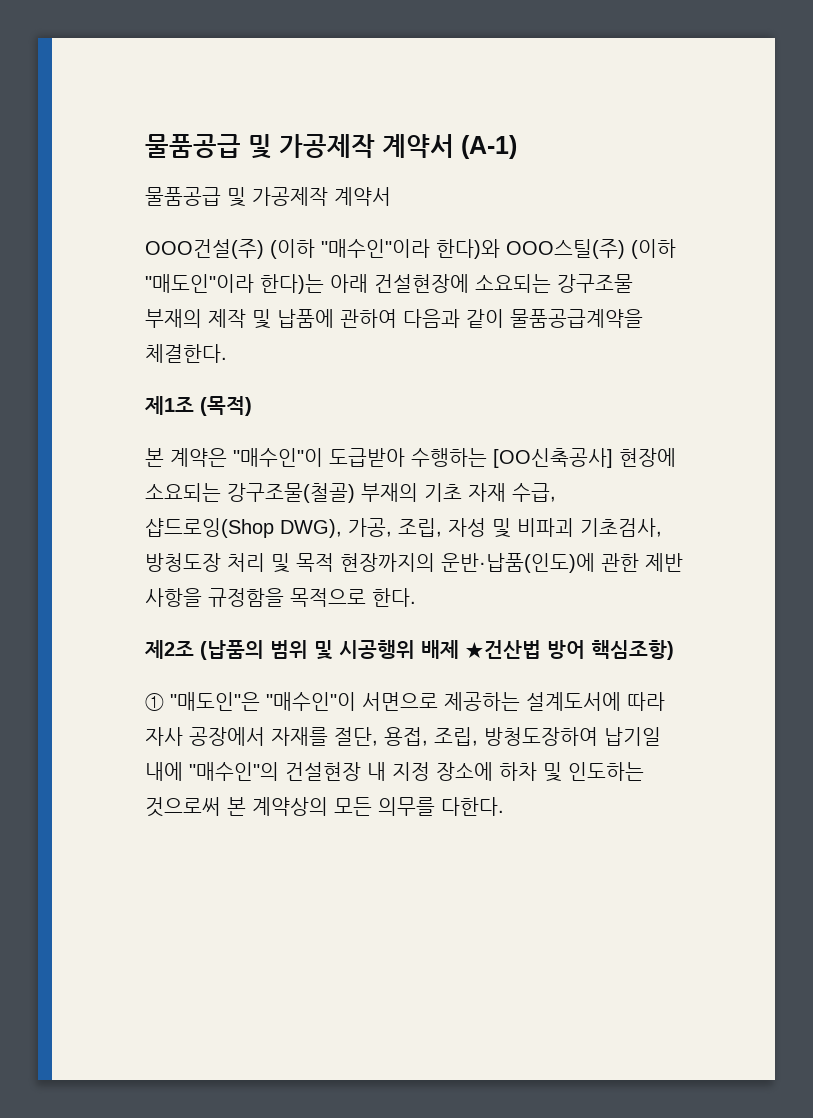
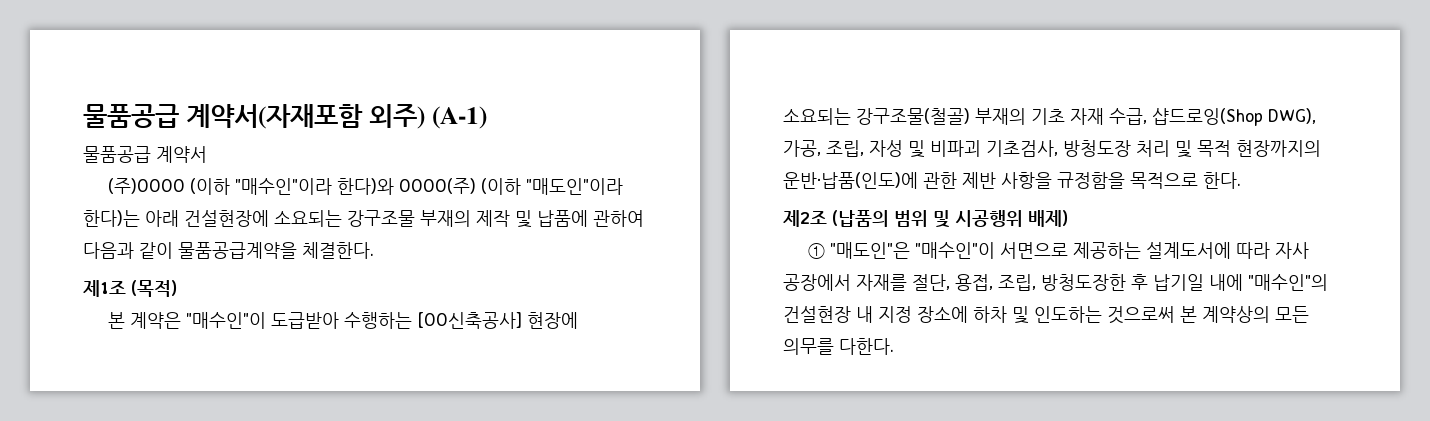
[145,134,454,159] 물품공급 및 가공제작 계약서 -> [83,104,425,129] 물품공급 계약서(자재포함 외주)
[227,187,328,207] 및 가공제작 -> (151, 154) none
[145,239,264,259] OOO건설(주) -> [107,178,185,194] (주)OOOO
[506,239,625,259] OOO스틸(주) -> [398,178,476,194] OOOO(주)
[421,640,674,660] 배제 ★건산법 방어 핵심조항) -> [1028,210,1068,227] 배제)
[484,727,598,746] 방청도장하여 -> [1041,274,1148,291] 방청도장한 후

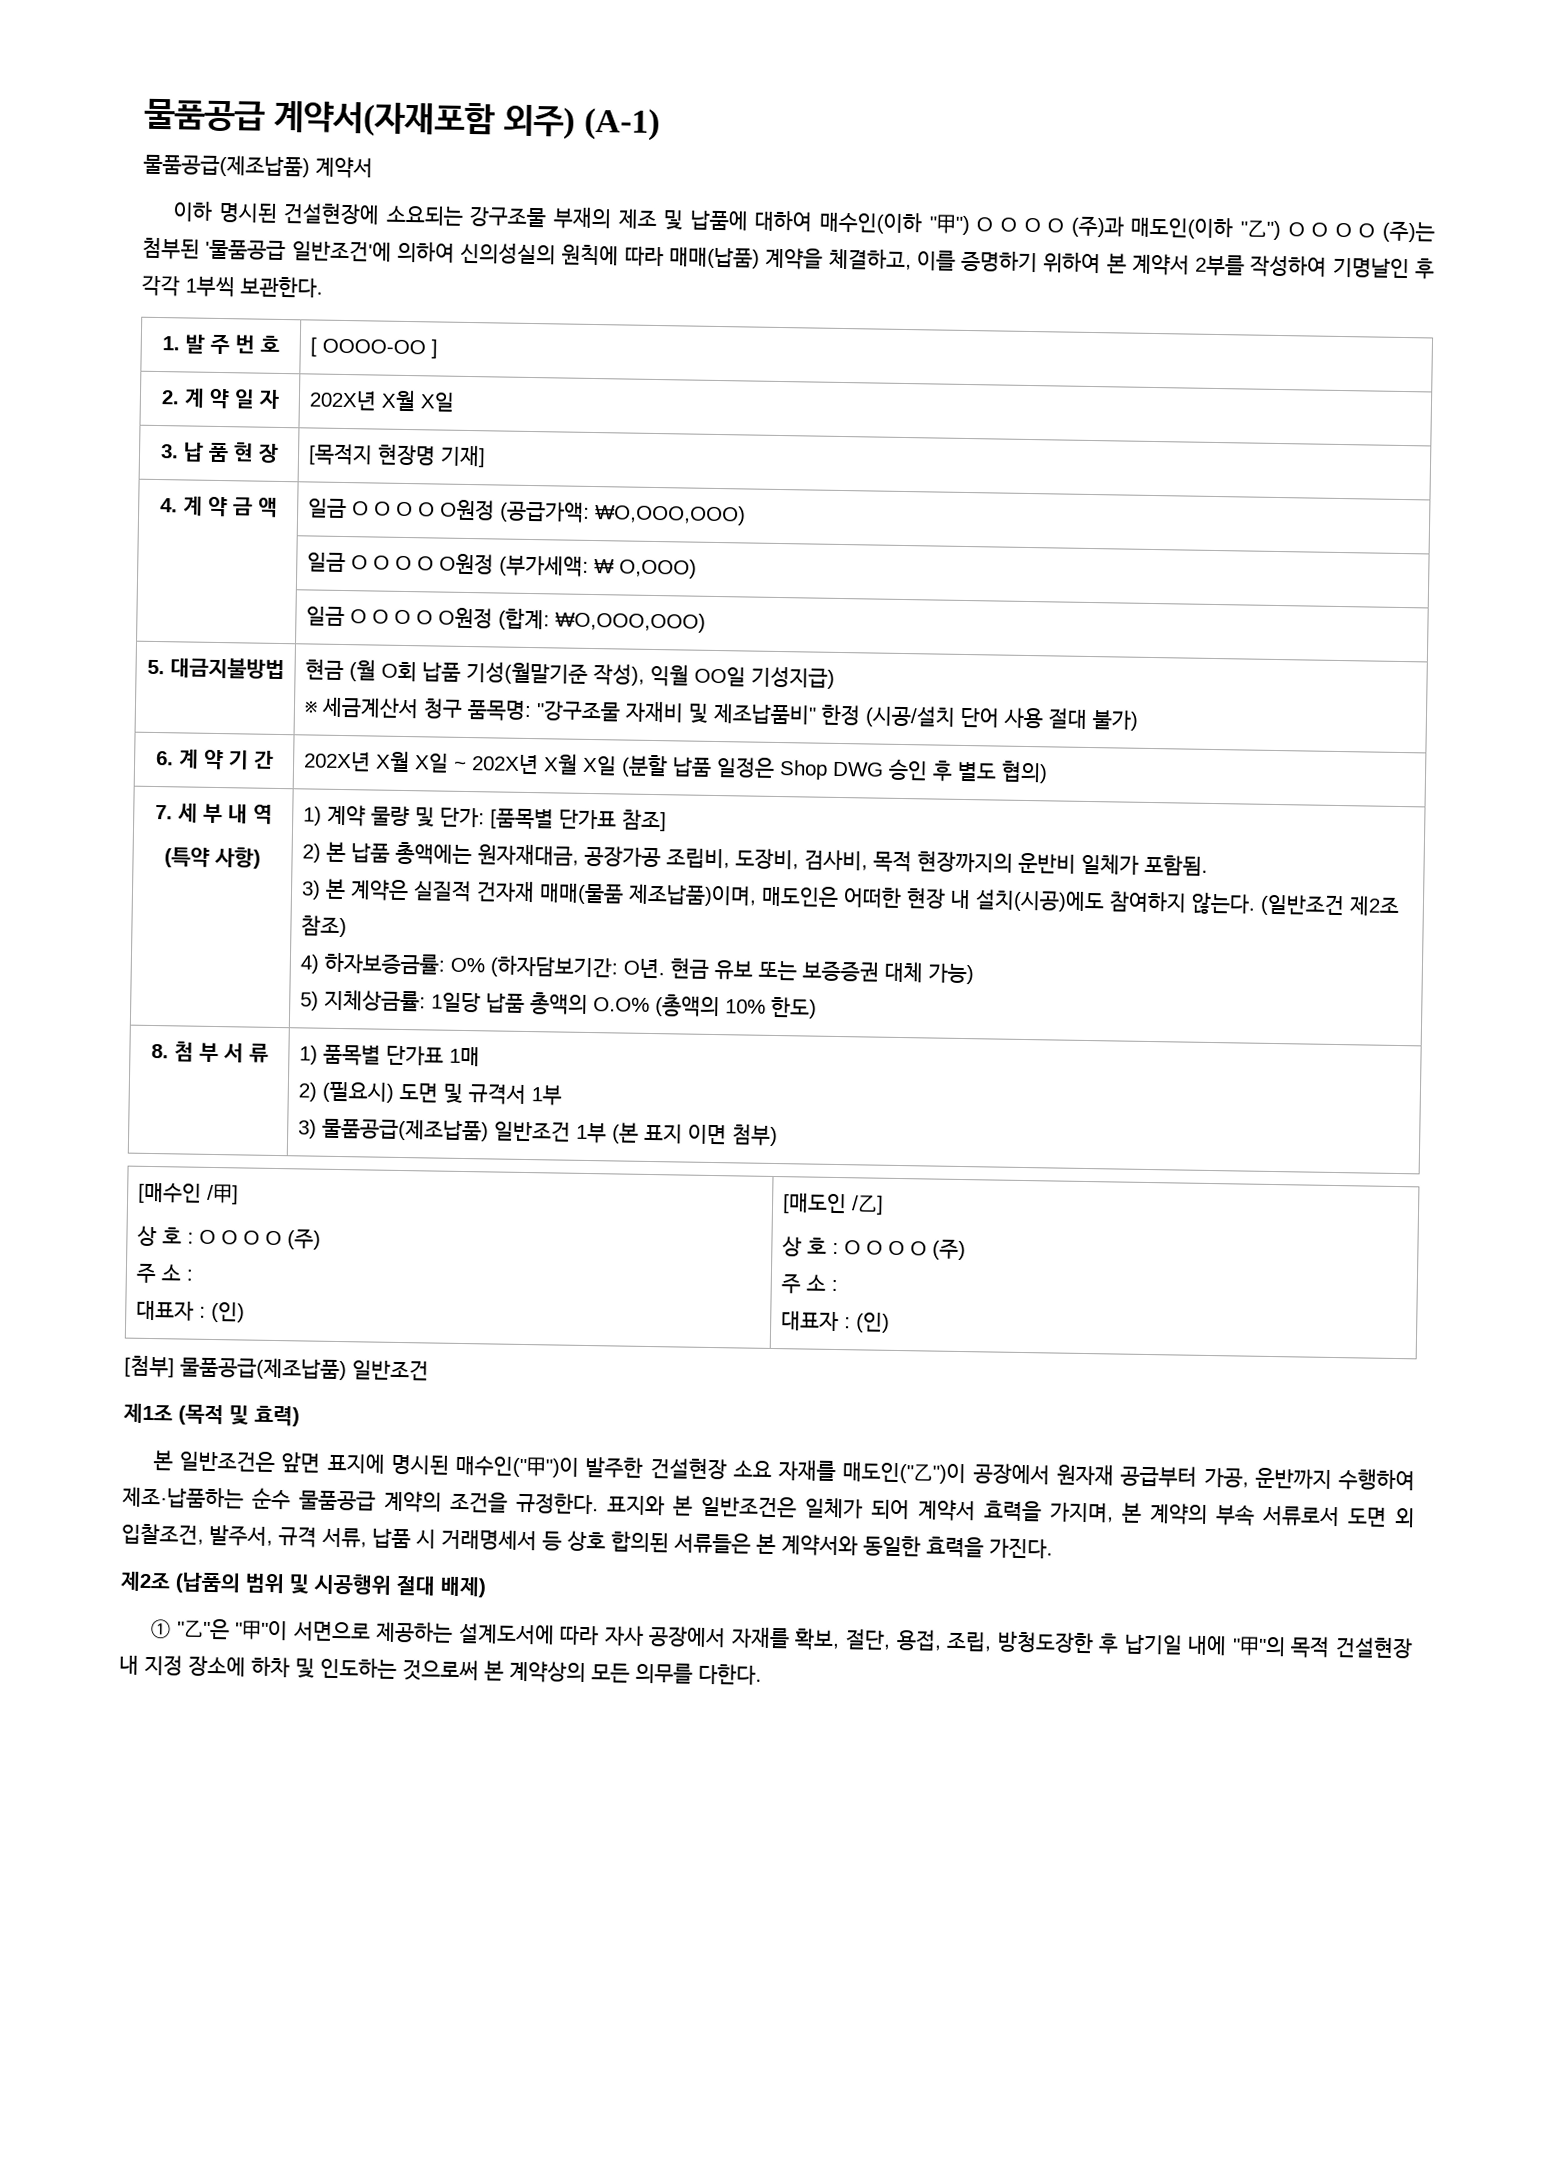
[83,146,151,163] 물품공급 -> [143,153,310,178] 물품공급(제조납품)
[107,178,623,195] [83,210,179,227] (주)OOOO (이하 "매수인"이라 한다)와 OOOO(주) (이하 "매도인"이라 한다)는 아래 -> [172,201,278,223] 이하 명시된
[476,210,510,227] 제작 -> [617,208,658,229] 제조
[593,210,644,227] [83,242,374,259] [83,280,177,297] [107,312,578,329] [783,108,1316,126] [783,140,1321,158] [783,172,1241,189] 관하여 다음과 같이 물품공급계약을 체결한다. // 제1조 (목적) // 본 계약은 "매수인"이 도급받아 수행하는 [OO신축공사] 현장에 소요되는 강구조물(철골) 부재의 기초 자재 수급, 샵드로잉(Shop DWG), 가공, 조립, 자성 및 비파괴 기초검사, 방청도장 처리 및 목적 현장까지의 운반·납품(인도)에 관한 제반 사항을 규정함을 목적으로 한다. -> [754,210,1435,243] [142,236,1436,280] [141,275,323,298] [161,333,280,355] [309,337,438,359] [160,388,280,410] [308,389,455,412] [159,442,279,463] [307,443,486,468] [159,496,278,518] [307,498,746,526] [306,552,697,579] [305,606,706,633] [146,657,285,680] [304,659,835,689] [303,696,1139,731] [155,749,274,771] [302,750,1048,784] [154,803,273,825] [164,846,261,869] [302,804,667,832] [301,841,1208,876] [300,878,1400,917] [300,915,347,938] [299,952,974,985] [299,989,817,1019] [150,1041,269,1063] [298,1044,480,1067] [297,1081,562,1106] [297,1117,778,1147] [137,1182,239,1205] [136,1225,321,1250] [135,1262,193,1284] [135,1300,245,1323] [781,1193,884,1215] [781,1236,966,1261] [780,1273,838,1294] [780,1311,890,1333] [124,1354,429,1381] [123,1403,300,1427] [152,1450,1415,1491] [122,1486,1415,1528] [121,1523,1053,1559] 대하여 매수인(이하 "甲") O O O O (주)과 매도인(이하 "乙") O O O O (주)는 첨부된 '물품공급 일반조건'에 의하여 신의성실의 원칙에 따라 매매(납품) 계약을 체결하고, 이를 증명하기 위하여 본 계약서 2부를 작성하여 기명날인 후 각각 1부씩 보관한다. // 1. 발 주 번 호 | [ OOOO-OO ] // 2. 계 약 일 자 | 202X년 X월 X일 // 3. 납 품 현 장 | [목적지 현장명 기재] // 4. 계 약 금 액 | 일금 O O O O O원정 (공급가액: ₩O,OOO,OOO) // | 일금 O O O O O원정 (부가세액: ₩ O,OOO) // | 일금 O O O O O원정 (합계: ₩O,OOO,OOO) // 5. 대금지불방법 | 현금 (월 O회 납품 기성(월말기준 작성), 익월 OO일 기성지급) // ※ 세금계산서 청구 품목명: "강구조물 자재비 및 제조납품비" 한정 (시공/설치 단어 사용 절대 불가) // 6. 계 약 기 간 | 202X년 X월 X일 ~ 202X년 X월 X일 (분할 납품 일정은 Shop DWG 승인 후 별도 협의) // 7. 세 부 내 역 // (특약 사항) | 1) 계약 물량 및 단가: [품목별 단가표 참조] // 2) 본 납품 총액에는 원자재대금, 공장가공 조립비, 도장비, 검사비, 목적 현장까지의 운반비 일체가 포함됨. // 3) 본 계약은 실질적 건자재 매매(물품 제조납품)이며, 매도인은 어떠한 현장 내 설치(시공)에도 참여하지 않는다. (일반조건 제2조 참조) // 4) 하자보증금률: O% (하자담보기간: O년. 현금 유보 또는 보증증권 대체 가능) // 5) 지체상금률: 1일당 납품 총액의 O.O% (총액의 10% 한도) // 8. 첨 부 서 류 | 1) 품목별 단가표 1매 // 2) (필요시) 도면 및 규격서 1부 // 3) 물품공급(제조납품) 일반조건 1부 (본 표지 이면 첨부) // [매수인 /甲] // 상 호 : O O O O (주) // 주 소 : // 대표자 : (인) | [매도인 /乙] // 상 호 : O O O O (주) // 주 소 : // 대표자 : (인) // [첨부] 물품공급(제조납품) 일반조건 // 제1조 (목적 및 효력) // 본 일반조건은 앞면 표지에 명시된 매수인("甲")이 발주한 건설현장 소요 자재를 매도인("乙")이 공장에서 원자재 공급부터 가공, 운반까지 수행하여 제조·납품하는 순수 물품공급 계약의 조건을 규정한다. 표지와 본 일반조건은 일체가 되어 계약서 효력을 가지며, 본 계약의 부속 서류로서 도면 외 입찰조건, 발주서, 규격 서류, 납품 시 거래명세서 등 상호 합의된 서류들은 본 계약서와 동일한 효력을 가진다.
(1023, 218) none -> [396,1574,436,1596] 절대
[829,242,995,259] "매도인"은 "매수인"이 -> [176,1618,289,1641] "乙"은 "甲"이
(907, 282) none -> [794,1628,841,1651] 확보,
[1248,274,1328,291] "매수인"의 -> [1231,1636,1331,1658] "甲"의 목적

